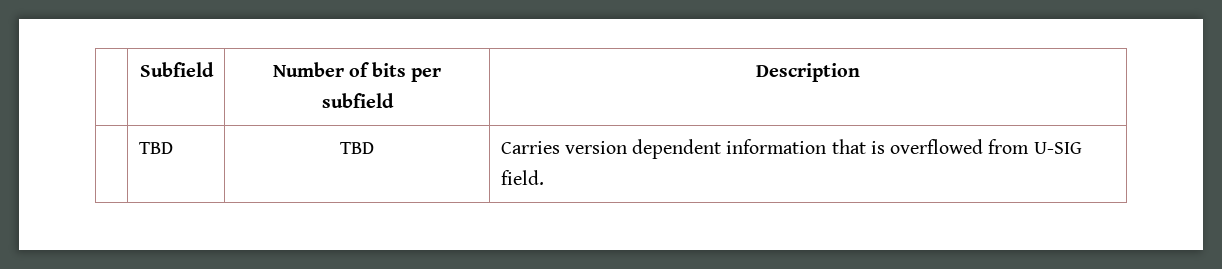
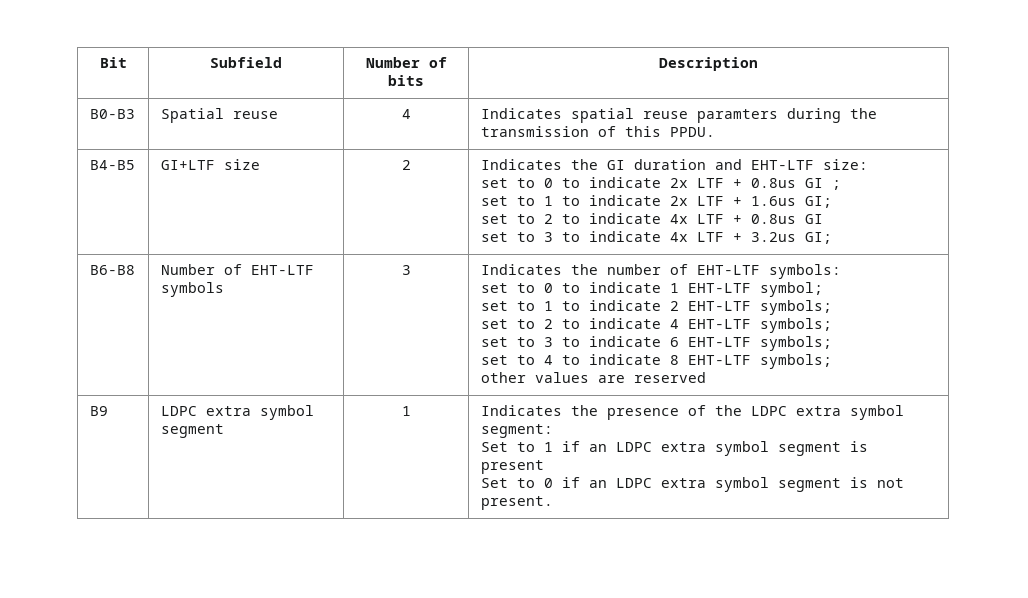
(139, 69) none -> [99,57,127,68] Bit
[411,68,442,82] [321,93,394,108] per subfield -> (424, 80) none
[138,142,173,154] [340,142,374,154] [500,139,1082,159] [500,170,544,185] | TBD | TBD | Carries version dependent information that is overflowed from U-SIG field. -> [89,109,135,119] [160,108,278,123] [401,109,411,119] [480,108,877,123] [480,126,715,137] [89,160,135,170] [160,159,260,170] [401,160,411,170] [480,159,868,170] [480,177,841,190] [480,195,832,208] [480,213,823,224] [480,231,832,244] [89,265,135,275] [160,264,314,275] [160,282,224,297] [401,265,411,275] [480,264,841,279] [480,282,823,297] [480,300,832,315] [480,318,832,333] [480,336,832,351] [480,354,832,369] [480,372,706,383] [89,406,108,416] [160,405,314,420] [160,424,224,438] [401,406,411,416] [480,405,904,420] [480,424,553,438] [480,441,868,456] [480,460,544,474] [480,477,904,492] [480,496,553,510] B0-B3 | Spatial reuse | 4 | Indicates spatial reuse paramters during the transmission of this PPDU. // B4-B5 | GI+LTF size | 2 | Indicates the GI duration and EHT-LTF size: // set to 0 to indicate 2x LTF + 0.8us GI ; // set to 1 to indicate 2x LTF + 1.6us GI; // set to 2 to indicate 4x LTF + 0.8us GI // set to 3 to indicate 4x LTF + 3.2us GI; // B6-B8 | Number of EHT-LTF symbols | 3 | Indicates the number of EHT-LTF symbols: // set to 0 to indicate 1 EHT-LTF symbol; // set to 1 to indicate 2 EHT-LTF symbols; // set to 2 to indicate 4 EHT-LTF symbols; // set to 3 to indicate 6 EHT-LTF symbols; // set to 4 to indicate 8 EHT-LTF symbols; // other values are reserved // B9 | LDPC extra symbol segment | 1 | Indicates the presence of the LDPC extra symbol segment: // Set to 1 if an LDPC extra symbol segment is present // Set to 0 if an LDPC extra symbol segment is not present.

